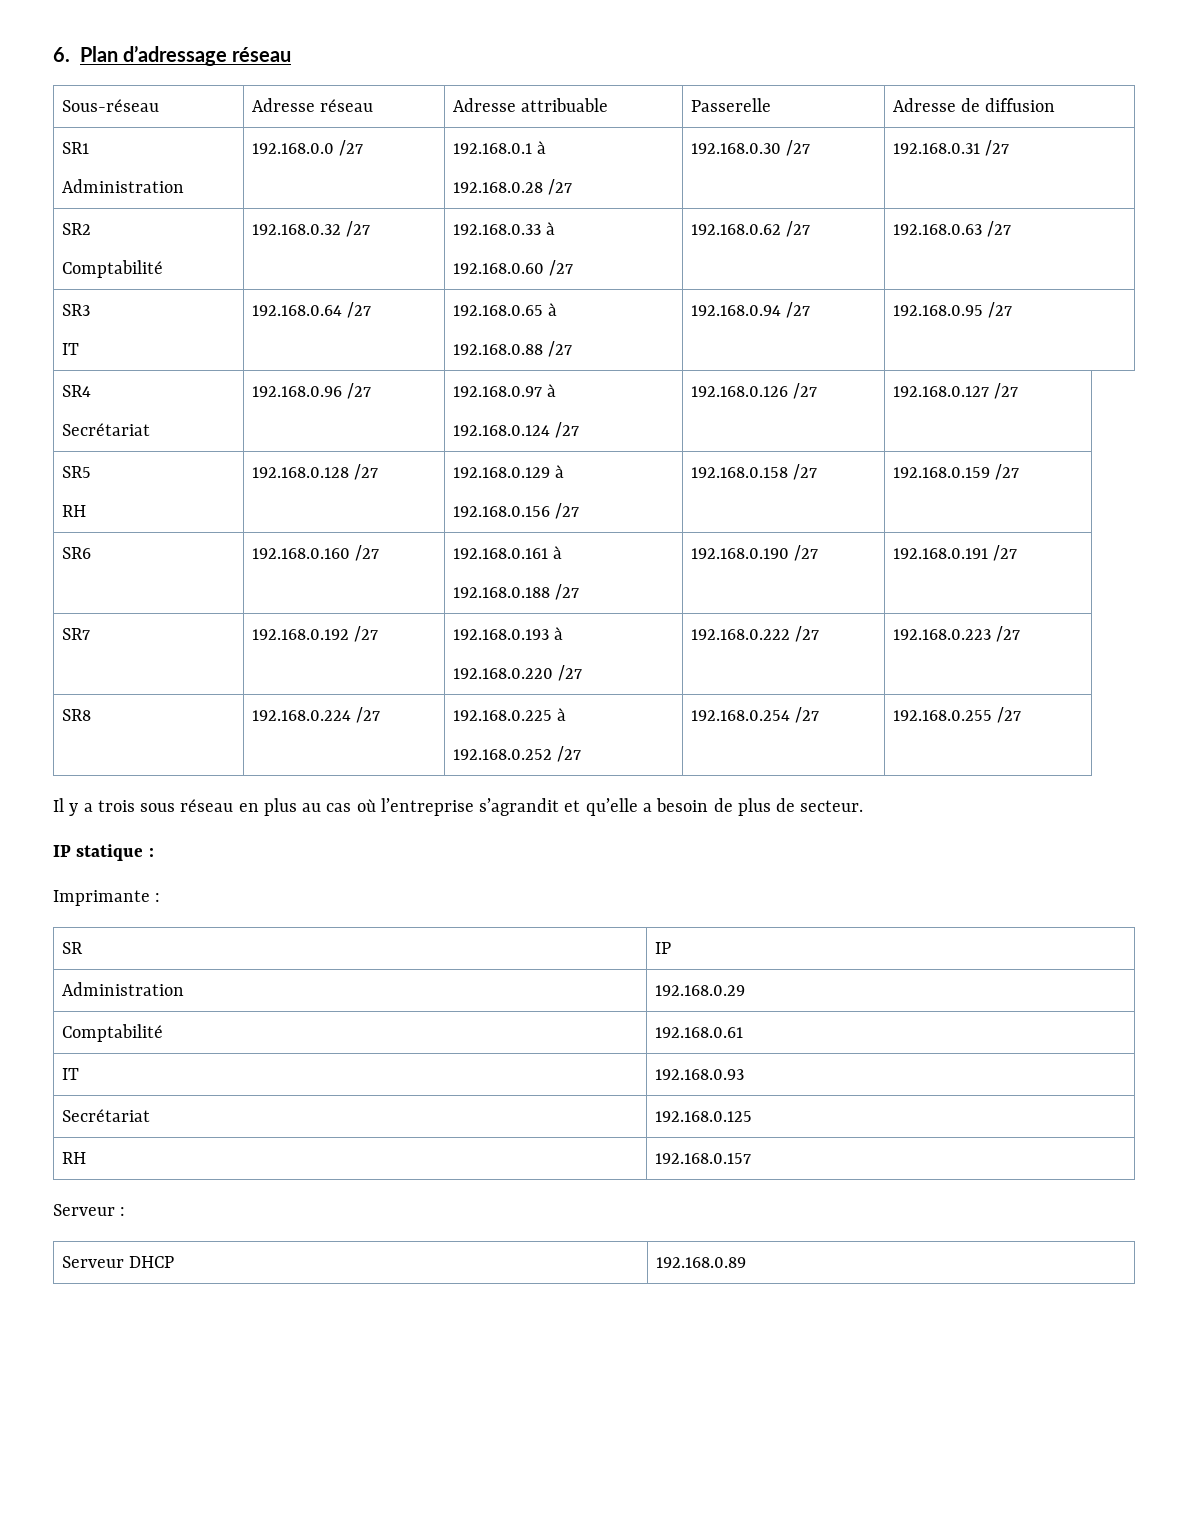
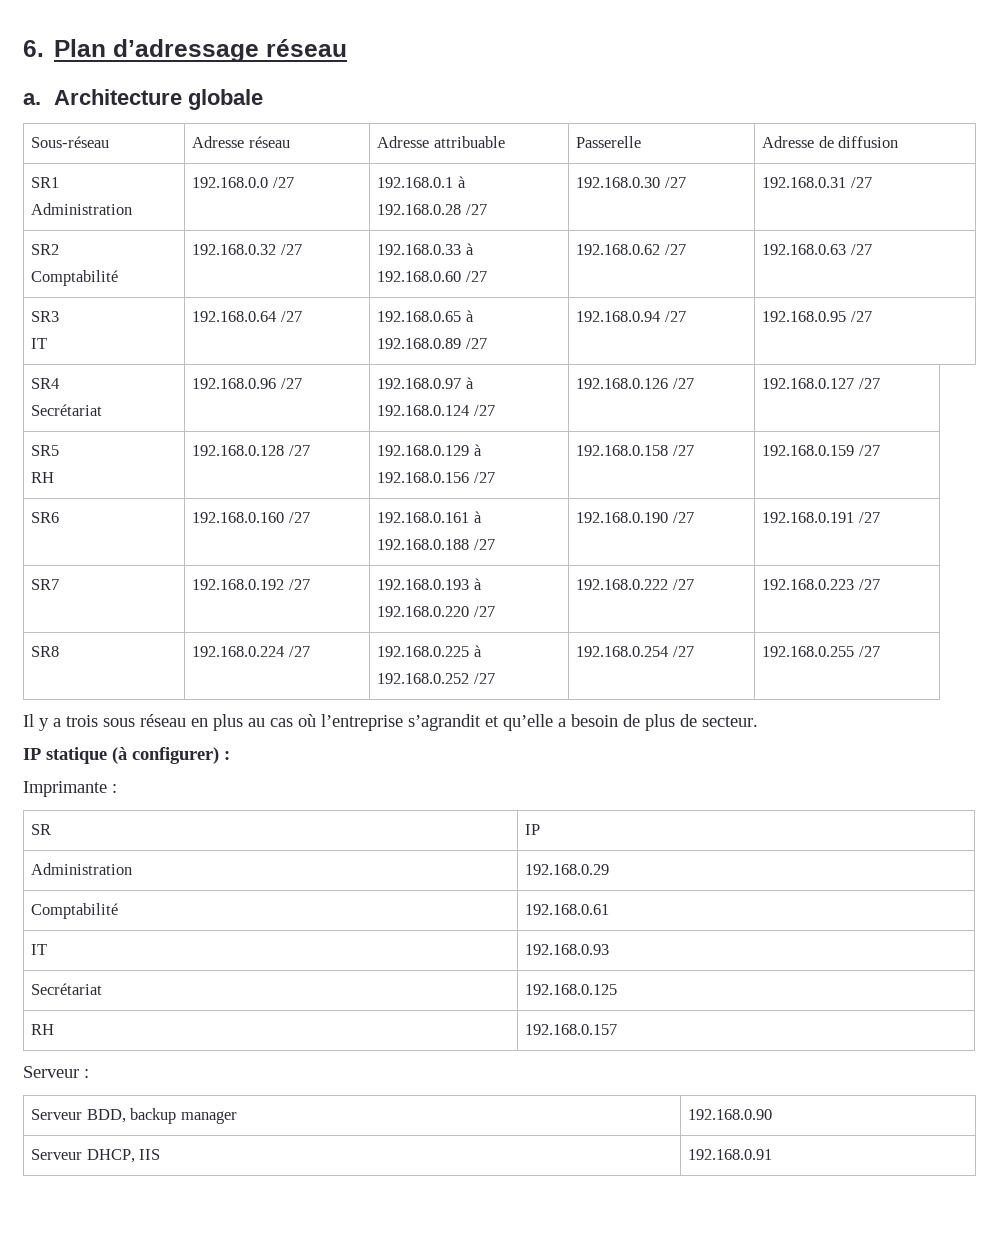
(292, 54) none -> [23,89,263,110] // a. Architecture globale
[452,344,543,355] 192.168.0.88 -> [377,338,462,349] 192.168.0.89
(144, 852) none -> [112,747,219,764] (à configurer)
[128,1256,174,1268] [655,1257,746,1268] DHCP | 192.168.0.89 -> [86,1108,237,1124] [688,1109,773,1120] [31,1149,161,1163] [688,1149,773,1160] BDD, backup manager | 192.168.0.90 // Serveur DHCP, IIS | 192.168.0.91

